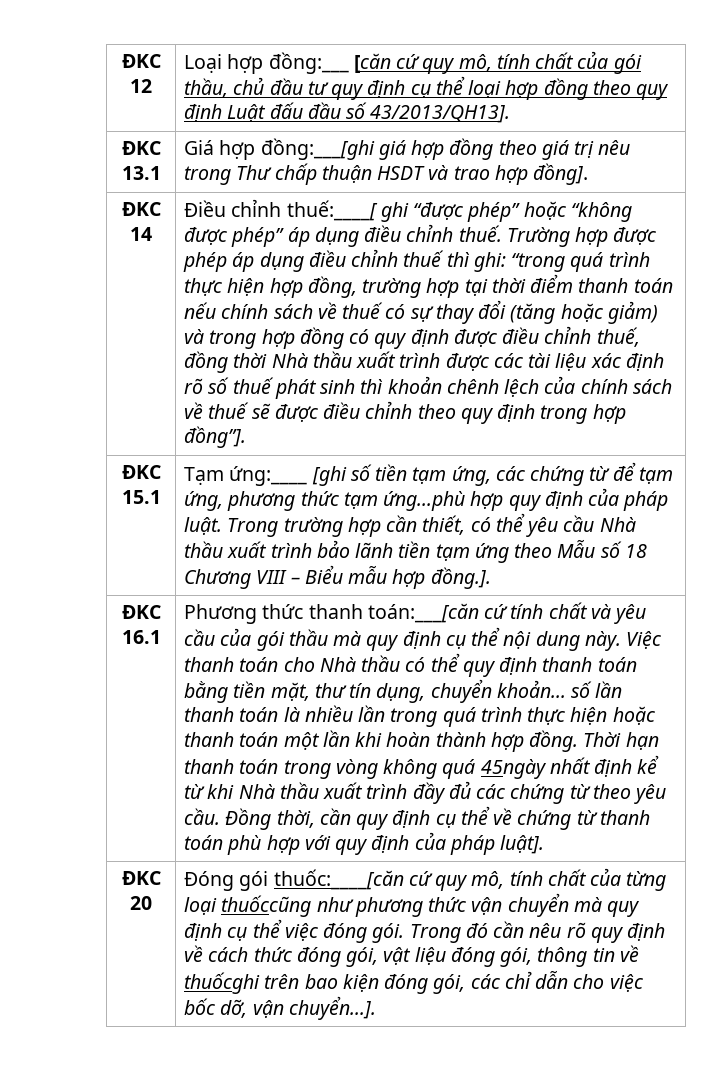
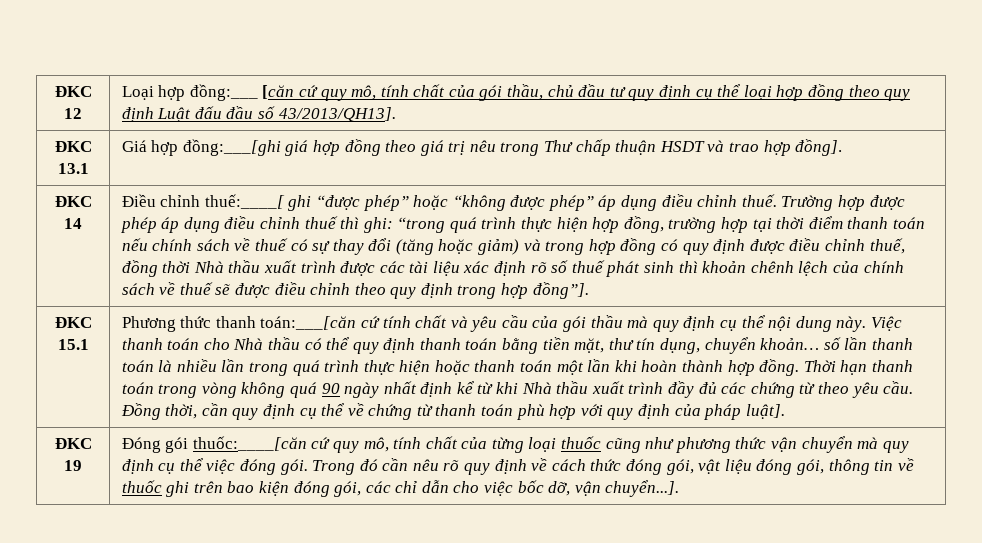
[184,462,673,486] [184,488,669,511] [184,513,636,537] [184,539,647,563] [184,565,491,589] [121,605,161,619] [121,630,161,644] | Tạm ứng:____ [ghi số tiền tạm ứng, các chứng từ để tạm ứng, phương thức tạm ứng…phù hợp quy định của pháp luật. Trong trường hợp cần thiết, có thể yêu cầu Nhà thầu xuất trình bảo lãnh tiền tạm ứng theo Mẫu số 18 Chương VIII – Biểu mẫu hợp đồng.]. // ĐKC 16.1 -> (89, 344) none
[480,759,547,779] 45ngày -> [321,382,380,398] 90 ngày
[130,896,152,910] 20 -> [64,460,82,471] 19
[221,895,312,917] thuốccũng -> [561,436,641,453] thuốc cũng
[184,972,261,994] thuốcghi -> [121,480,190,497] thuốc ghi

